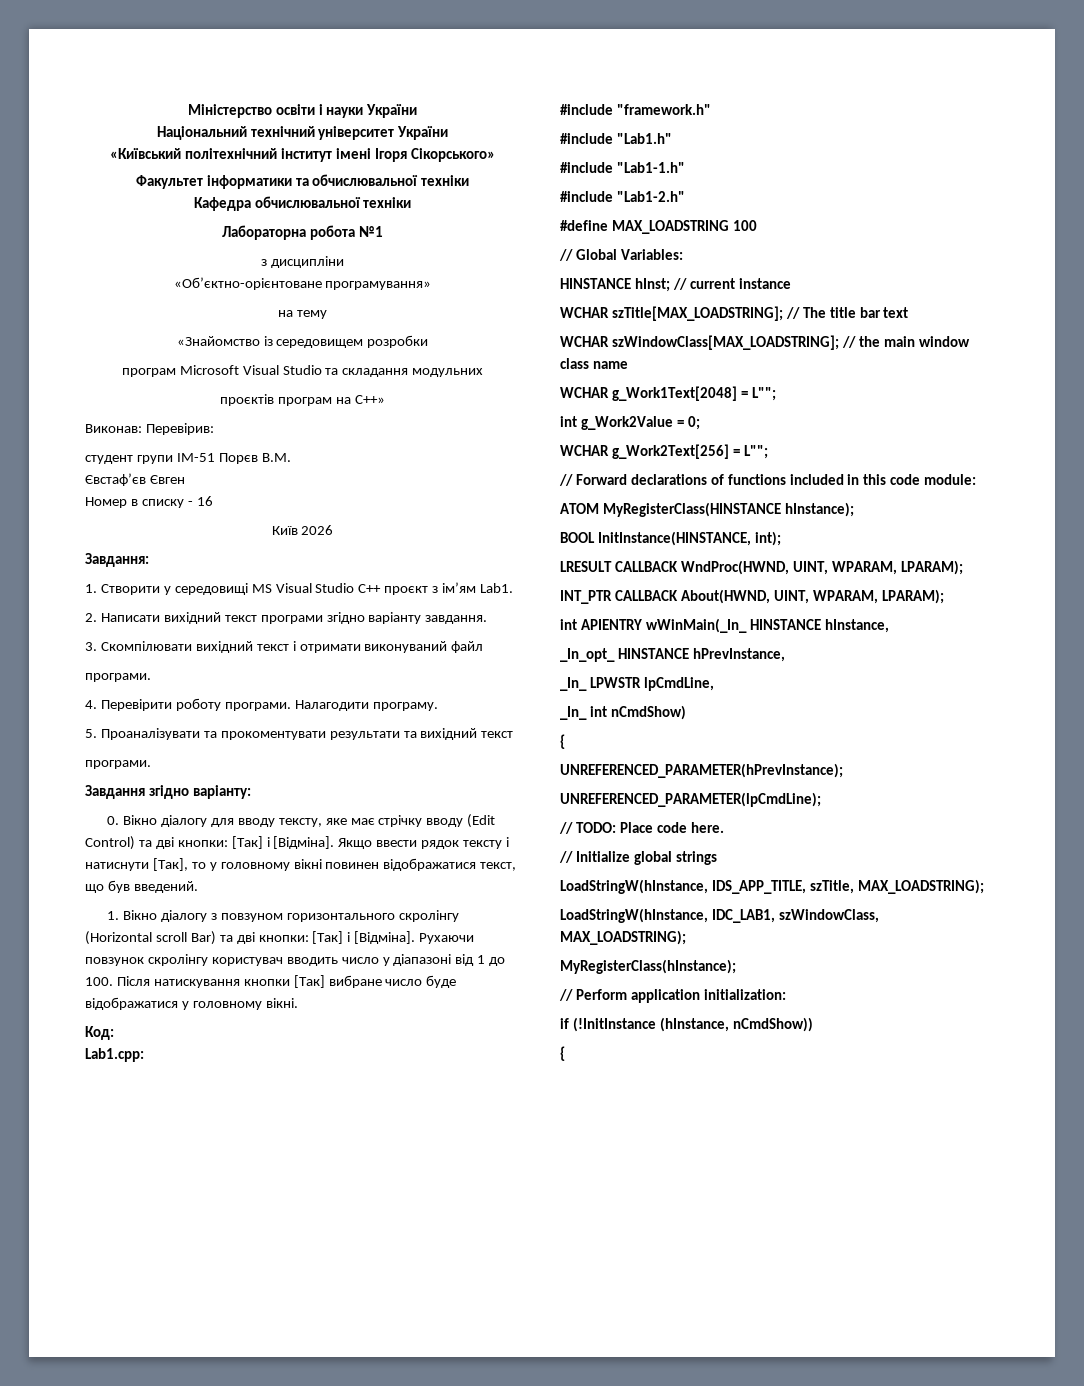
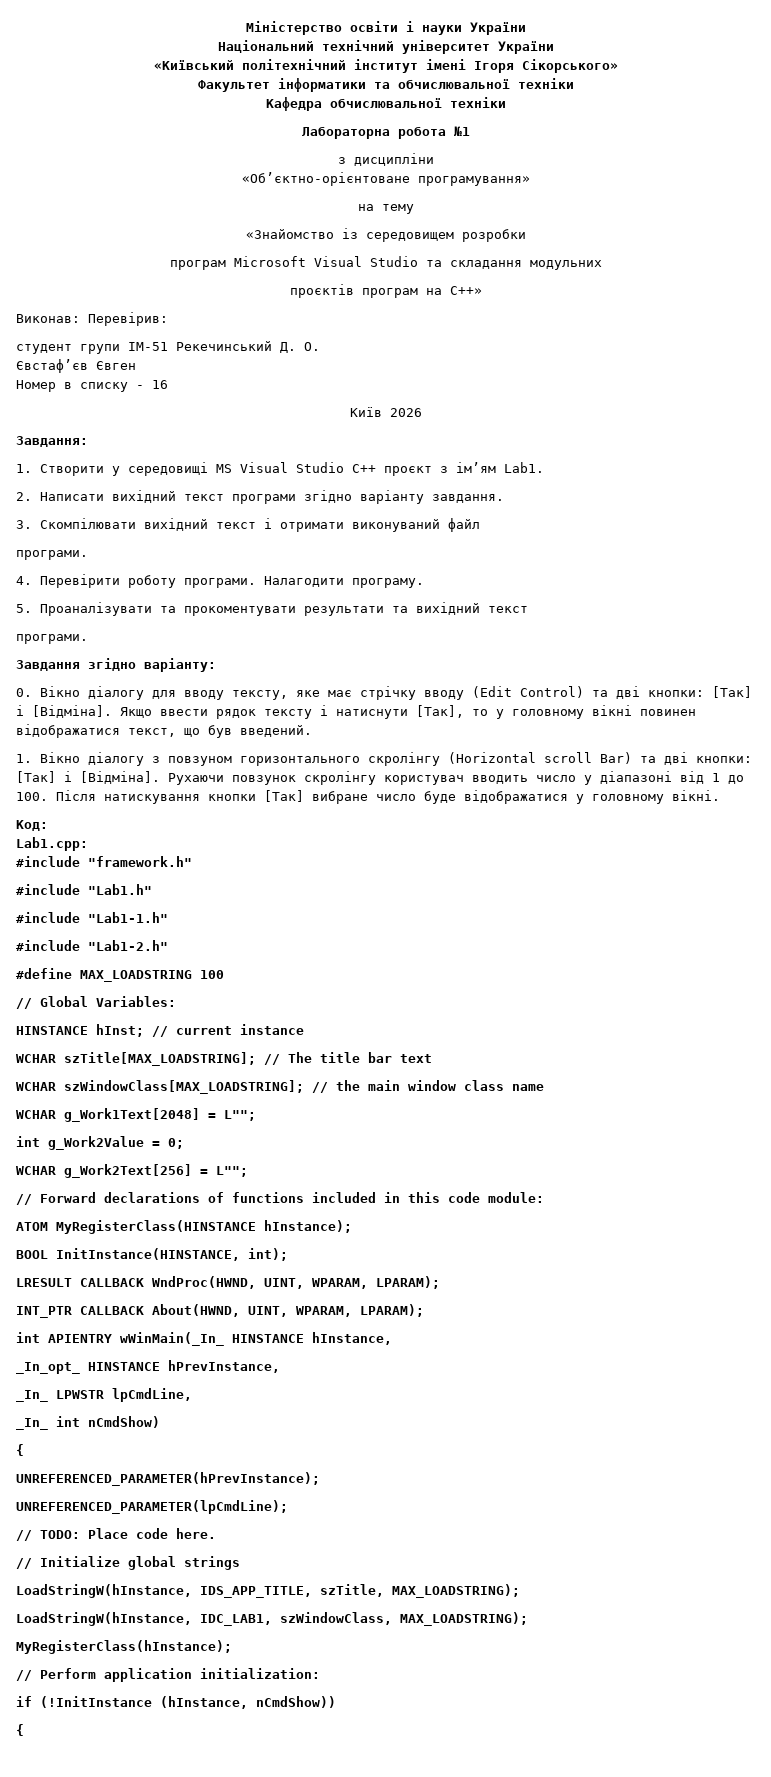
[218,453,291,464] Порєв В.М. -> [176,341,320,353] Рекечинський Д. О.

